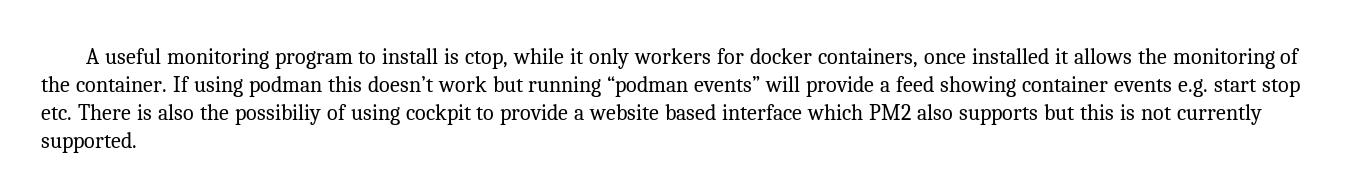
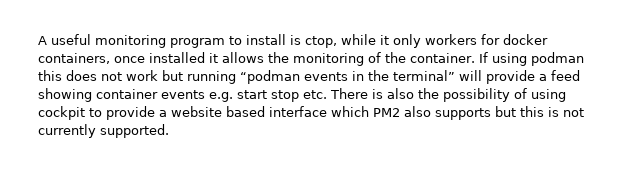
[367,76,434,92] doesn’t -> [66,70,122,81] does not
[694,76,761,92] events” -> [304,70,455,81] events in the terminal”
[234,104,321,125] possibiliy -> [443,88,510,102] possibility

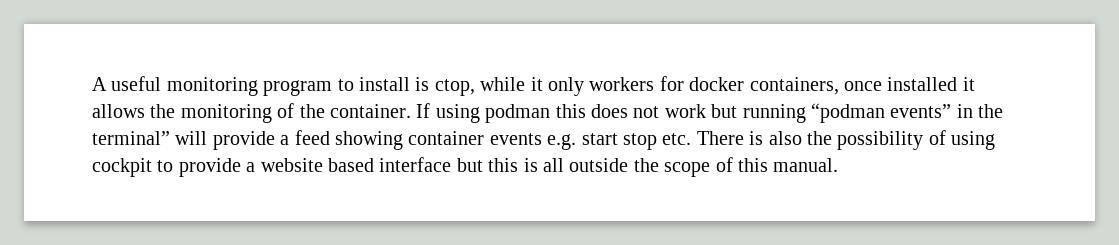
[304,72,348,81] events -> [890,104,952,118] events”
[331,106,584,120] [38,124,169,138] which PM2 also supports but this is not currently supported. -> [456,157,839,177] but this is all outside the scope of this manual.

